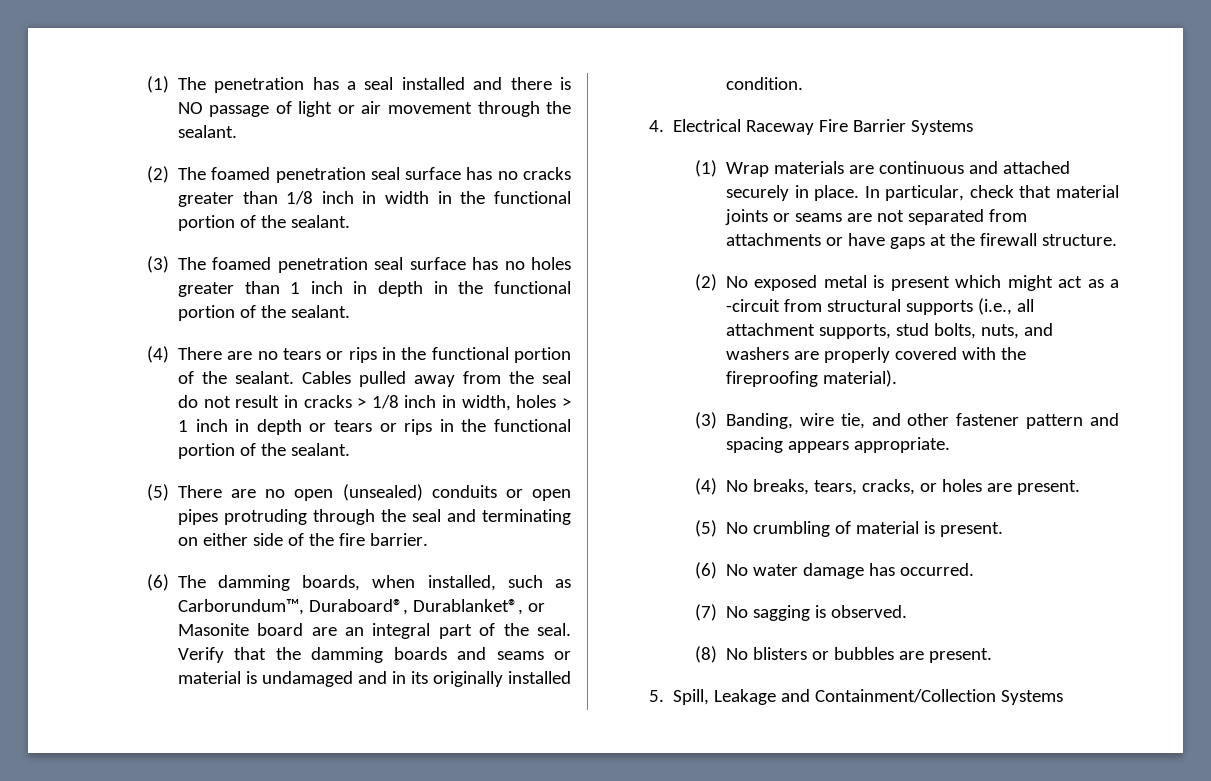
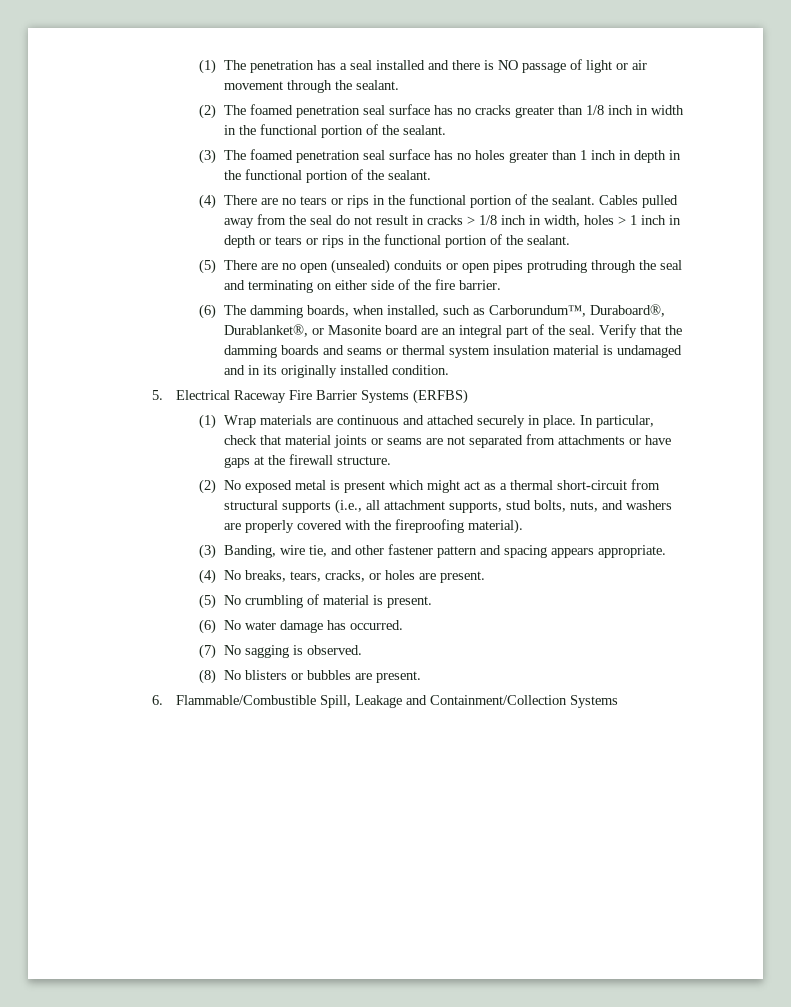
(572, 655) none -> [401,345,550,358] thermal system insulation
[648,120,664,132] 4. -> [152,390,164,400] 5.
(974, 127) none -> [412,389,468,404] (ERFBS)
[725,299,780,312] -circuit -> [509,480,627,490] thermal short-circuit
[648,690,664,702] 5. -> [152,695,316,705] 6. Flammable/Combustible

